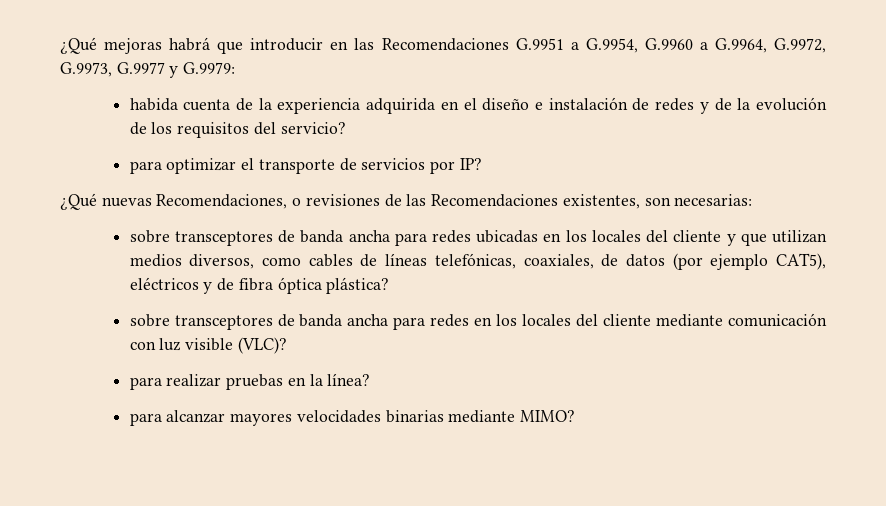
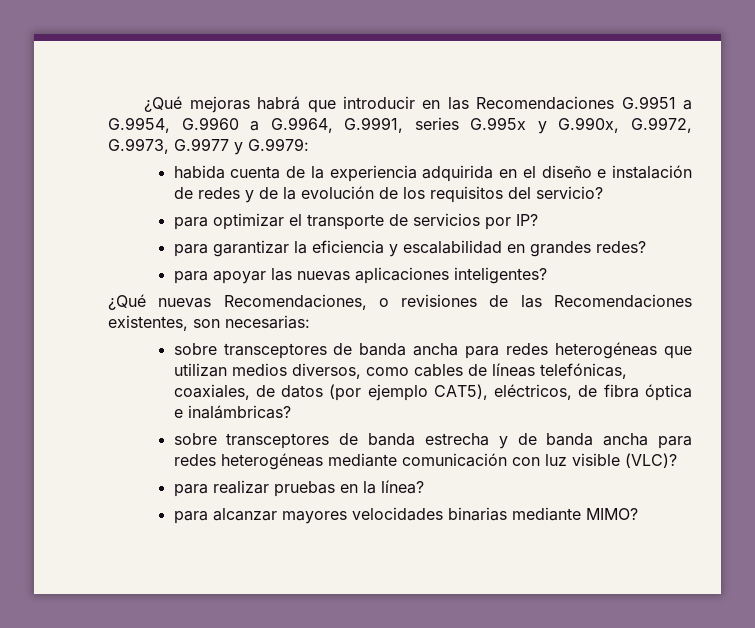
(767, 45) none -> [344,117,620,134] G.9991, series G.995x y G.990x,
(482, 164) none -> [173,240,646,257] [173,267,547,284] // para garantizar la eficiencia y escalabilidad en grandes redes? // para apoyar las nuevas aplicaciones inteligentes?
[476,230,736,246] ubicadas en los locales del cliente y -> [555,342,658,359] heterogéneas
[129,277,213,294] eléctricos y -> [494,384,573,400] eléctricos,
[326,277,390,294] [129,314,652,330] plástica? // sobre transceptores de banda ancha para redes en los locales del cliente -> [173,405,291,419] [173,433,692,449] [173,453,323,470] e inalámbricas? // sobre transceptores de banda estrecha y de banda ancha para redes heterogéneas

